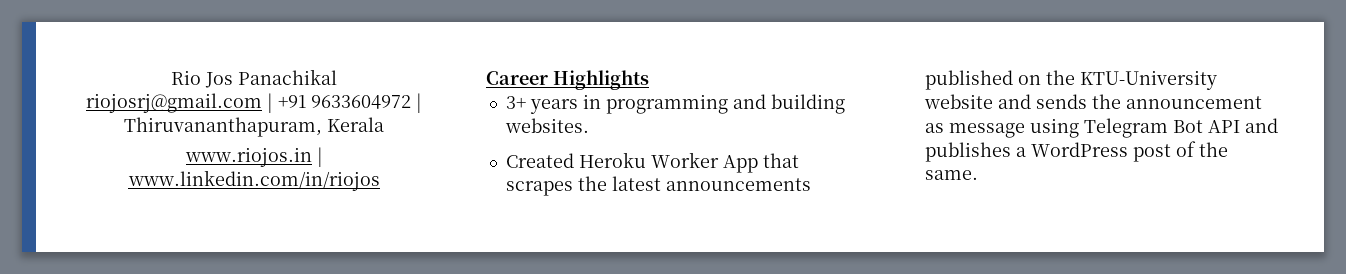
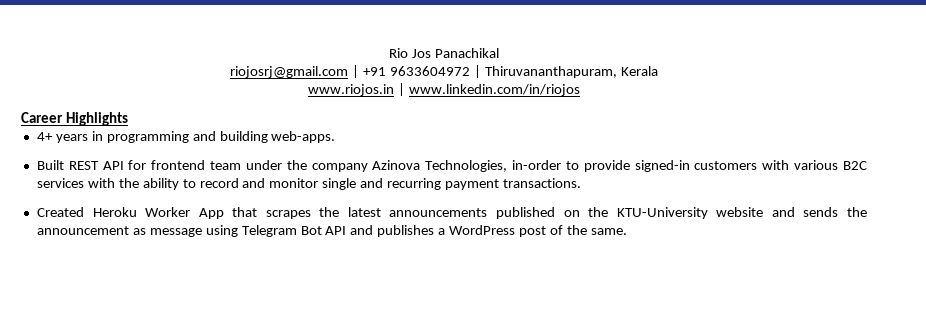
[505,96,526,109] 3+ -> [36,132,53,141] 4+
[504,118,589,133] websites. -> [271,131,336,143] [36,160,867,172] [36,178,581,190] web-apps. // Built REST API for frontend team under the company Azinova Technologies, in-order to provide signed-in customers with various B2C services with the ability to record and monitor single and recurring payment transactions.

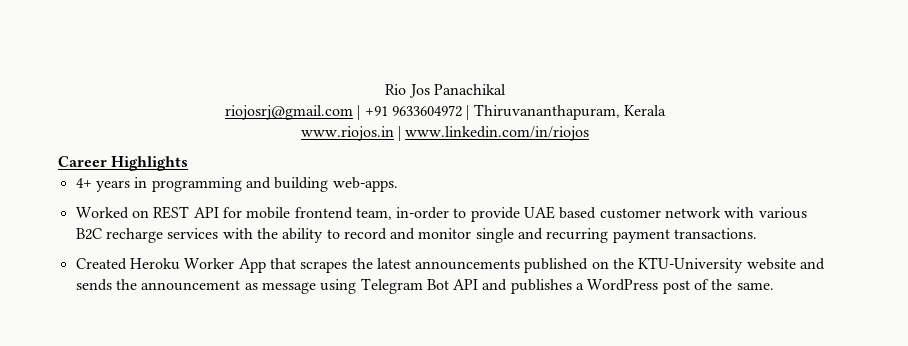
[36,160,64,170] Built -> [75,207,149,219] Worked on
[151,160,758,172] frontend team under the company Azinova Technologies, in-order to provide signed-in customers -> [246,206,722,222] mobile frontend team, in-order to provide UAE based customer network
(867, 165) none -> [105,228,163,243] recharge

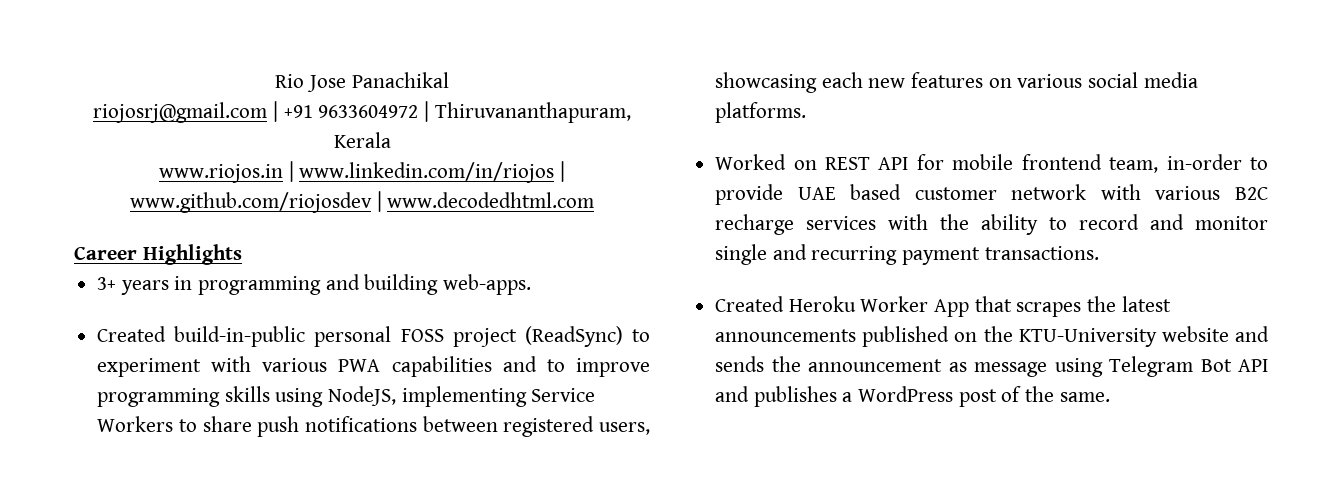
[408,84,430,98] Jos -> [307,75,346,92] Jose
(590, 133) none -> [560,161,566,182] [129,191,595,213] | www.github.com/riojosdev | www.decodedhtml.com
[75,178,92,188] 4+ -> [97,277,117,290] 3+
(398, 184) none -> [97,326,650,347] [97,356,650,377] [97,386,596,407] [97,416,650,437] [715,72,1198,93] [715,102,807,123] // Created build-in-public personal FOSS project (ReadSync) to experiment with various PWA capabilities and to improve programming skills using NodeJS, implementing Service Workers to share push notifications between registered users, showcasing each new features on various social media platforms.

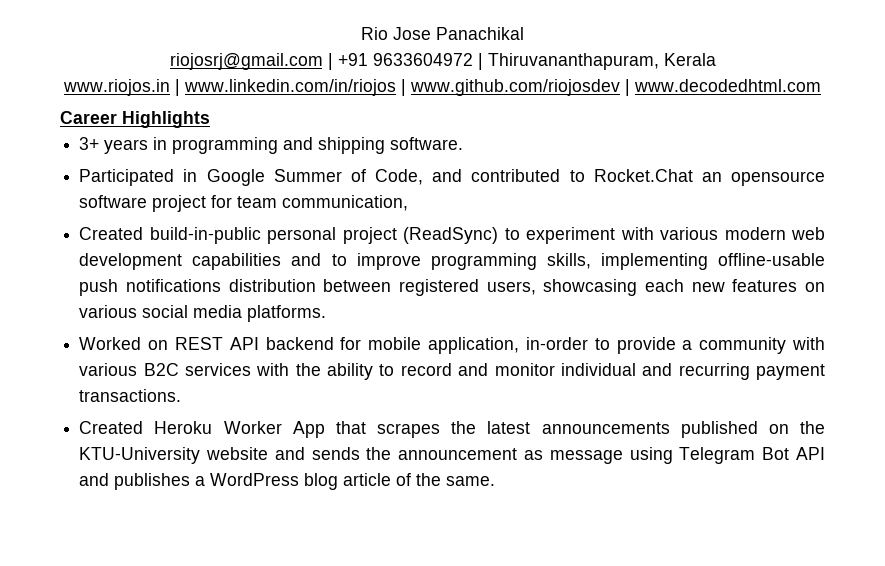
[364,274,532,295] building web-apps. -> [318,137,464,154] [79,169,826,186] [79,195,409,212] shipping software. // Participated in Google Summer of Code, and contributed to Rocket.Chat an opensource software project for team communication,
[400,329,444,342] FOSS -> (337, 235) none
[338,359,381,372] PWA -> [724,227,826,240] [79,253,183,270] modern web development
[224,386,596,407] [97,416,252,432] skills using NodeJS, implementing Service Workers to share -> [546,253,825,270] skills, implementing offline-usable
(417, 424) none -> [228,279,316,292] distribution
(909, 163) none -> [265,337,334,350] backend
[1021,154,1159,173] frontend team, -> [428,337,520,354] application,
[797,184,1087,200] UAE based customer network -> [682,337,787,354] a community
[715,214,795,235] recharge -> (179, 369) none
[715,244,768,265] single -> [560,363,636,376] individual
[958,389,997,407] post -> [304,473,392,490] blog article

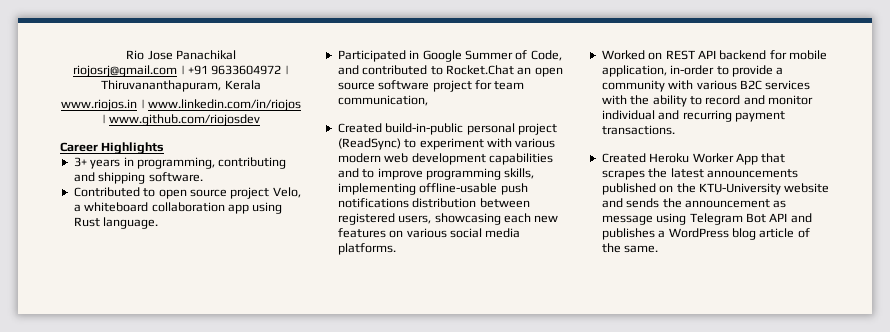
[625,79,821,96] | www.decodedhtml.com -> (261, 120) none
[172,137,279,154] programming -> [136,157,287,169] programming, contributing
(464, 143) none -> [73,187,301,199] [73,202,283,214] [73,217,159,229] // Contributed to open source project Velo, a whiteboard collaboration app using Rust language.
[731,171,826,186] opensource -> [534,67,563,77] [337,82,375,90] open source

